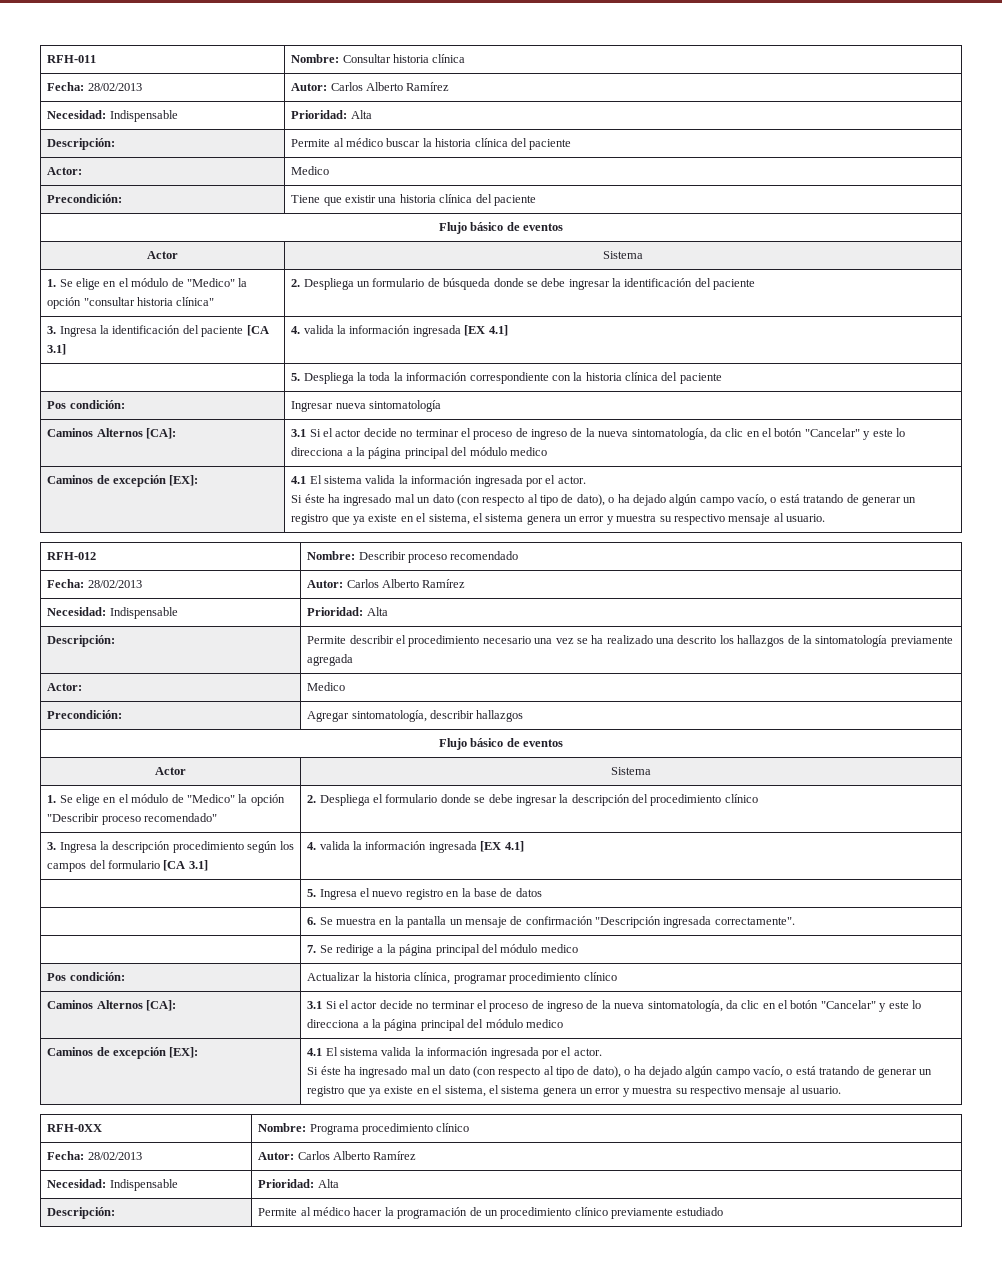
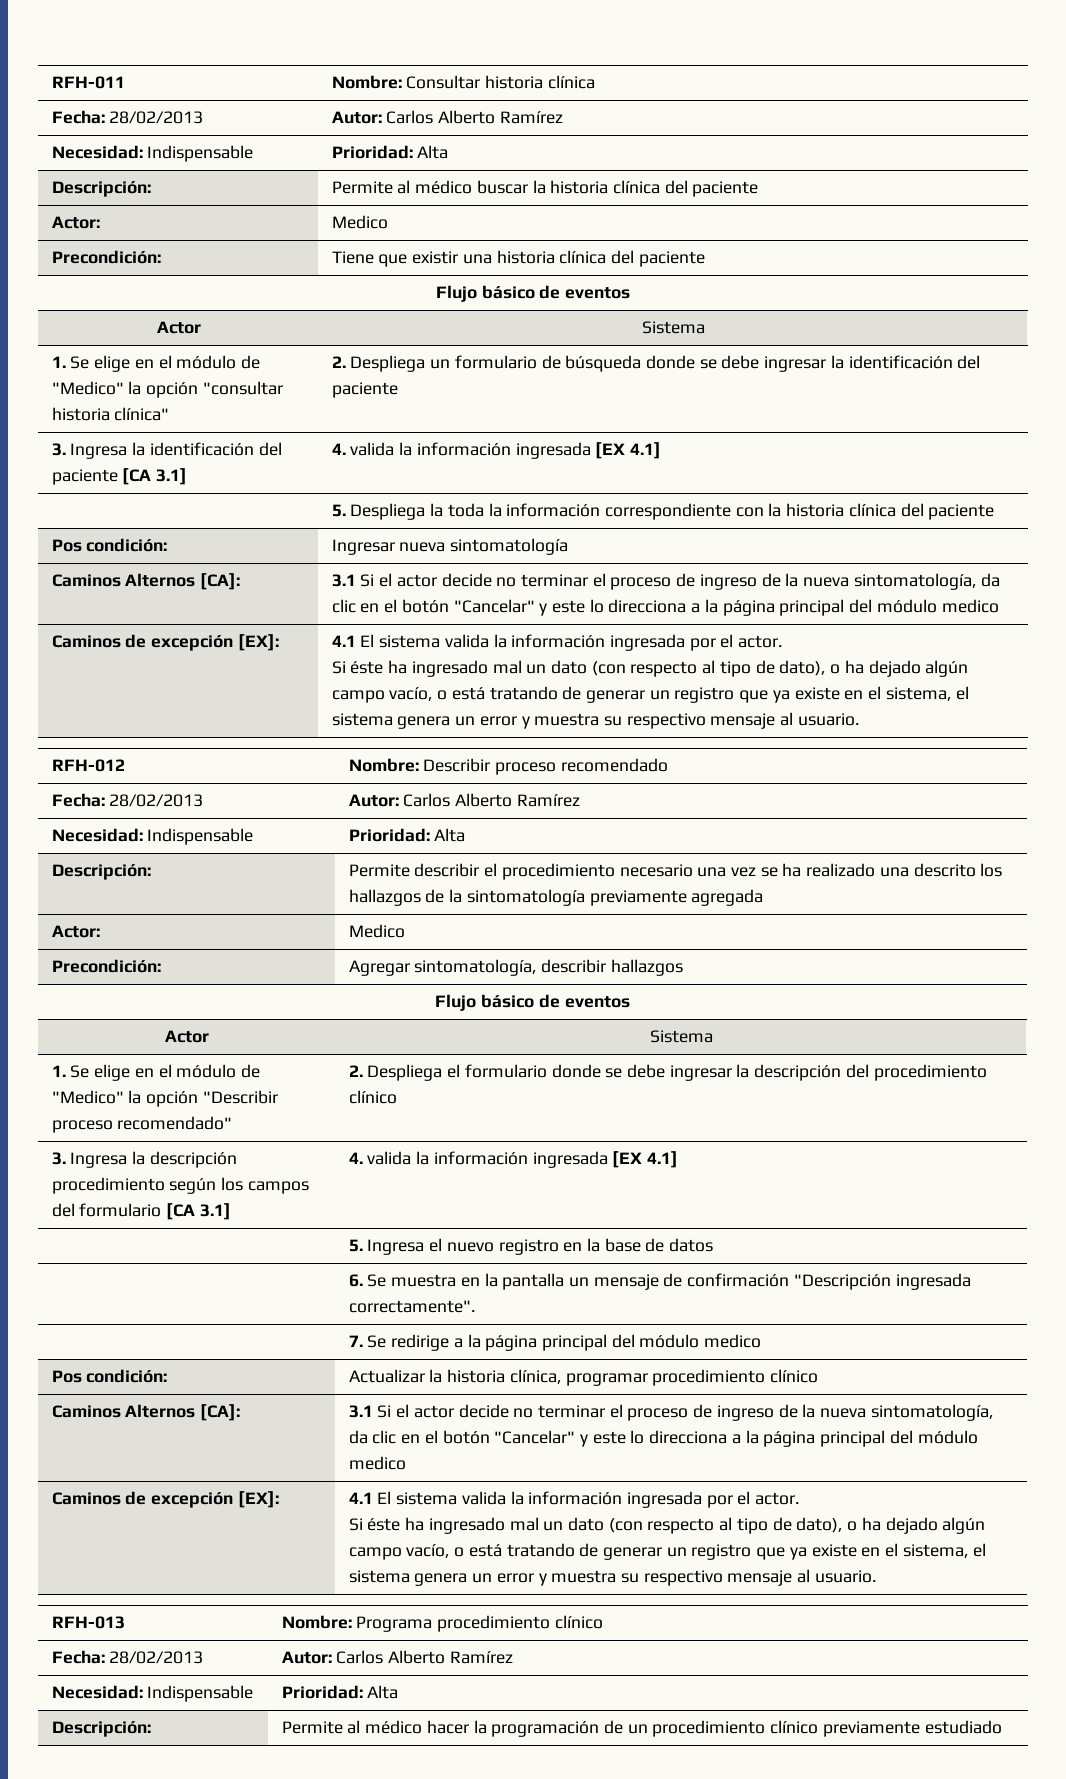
[47,1124,103,1132] RFH-0XX -> [51,1616,125,1629] RFH-013

